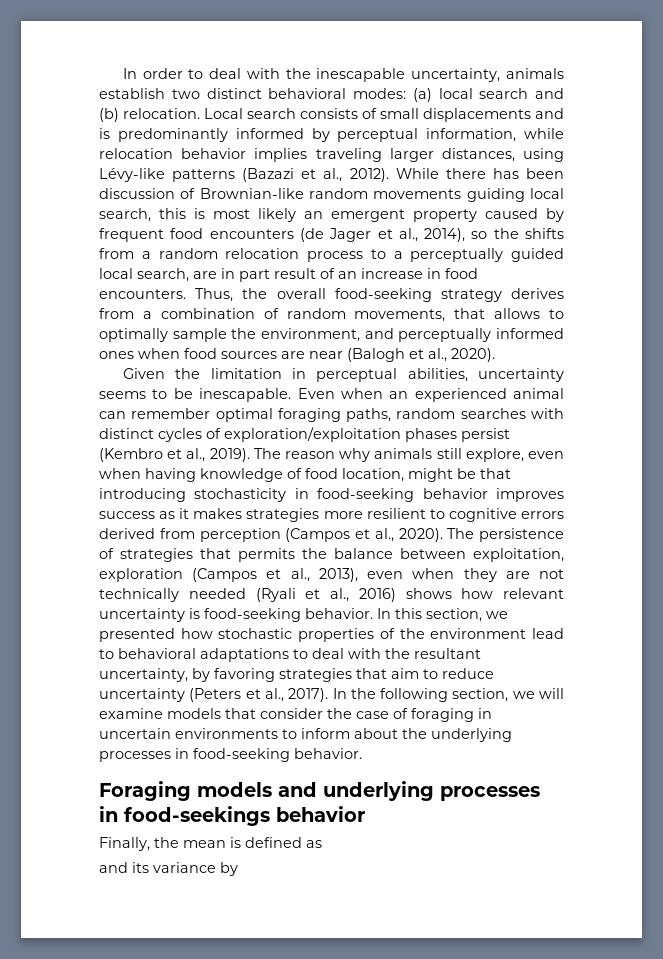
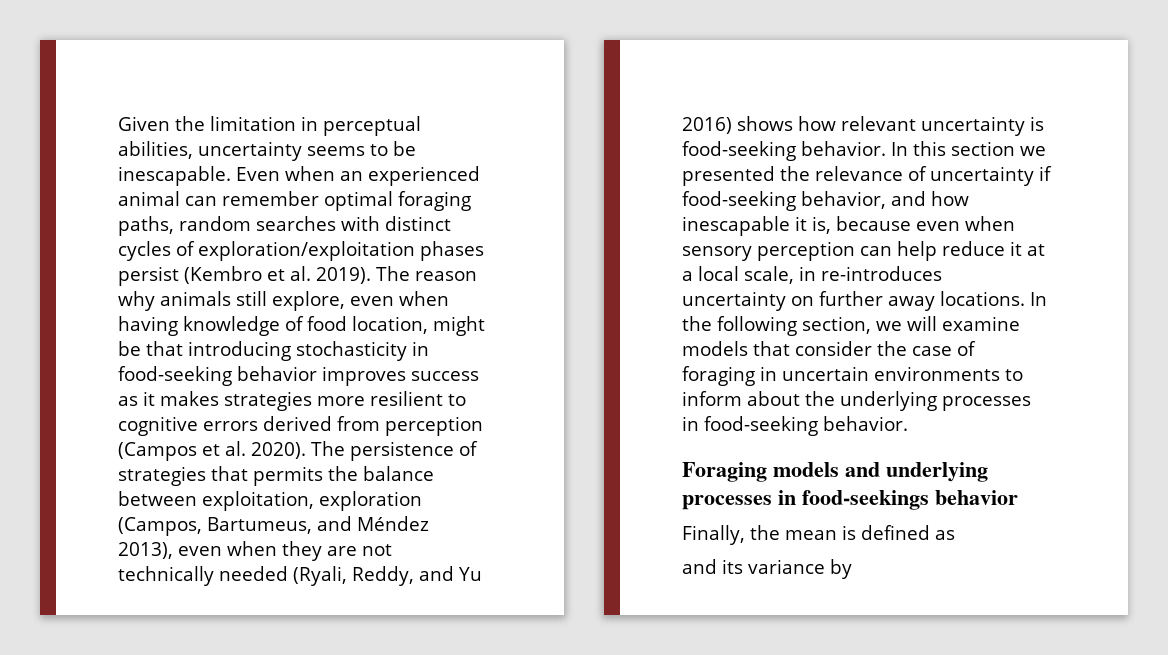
[122,68,564,82] [99,88,564,102] [99,108,564,122] [99,128,564,142] [99,148,564,162] [99,168,564,182] [99,188,564,202] [99,208,564,222] [99,228,565,242] [99,248,564,262] [99,268,478,282] [99,288,564,302] [99,308,564,322] [99,328,564,342] [99,348,495,362] In order to deal with the inescapable uncertainty, animals establish two distinct behavioral modes: (a) local search and (b) relocation. Local search consists of small displacements and is predominantly informed by perceptual information, while relocation behavior implies traveling larger distances, using Lévy-like patterns (Bazazi et al., 2012). While there has been discussion of Brownian-like random movements guiding local search, this is most likely an emergent property caused by frequent food encounters (de Jager et al., 2014), so the shifts from a random relocation process to a perceptually guided local search, are in part result of an increase in food encounters. Thus, the overall food-seeking strategy derives from a combination of random movements, that allows to optimally sample the environment, and perceptually informed ones when food sources are near (Balogh et al., 2020). // -> (118, 123) none
[186,448,206,462] al., -> [290,266,311,281] al.
[374,528,394,542] al., -> [225,441,246,456] al.
[192,568,310,582] (Campos et al., -> [118,516,429,536] (Campos, Bartumeus, and Méndez
[255,588,349,602] (Ryali et al., -> [293,566,482,586] (Ryali, Reddy, and Yu
[426,608,482,622] section, -> [951,141,1015,156] section
[180,628,564,642] [99,648,481,662] [99,668,494,682] [99,688,329,702] how stochastic properties of the environment lead to behavioral adaptations to deal with the resultant uncertainty, by favoring strategies that aim to reduce uncertainty (Peters et al., 2017). -> [780,166,1052,186] [682,191,969,211] [682,216,1015,236] [682,241,1045,261] [682,266,942,284] [682,291,1025,311] the relevance of uncertainty if food-seeking behavior, and how inescapable it is, because even when sensory perception can help reduce it at a local scale, in re-introduces uncertainty on further away locations.

